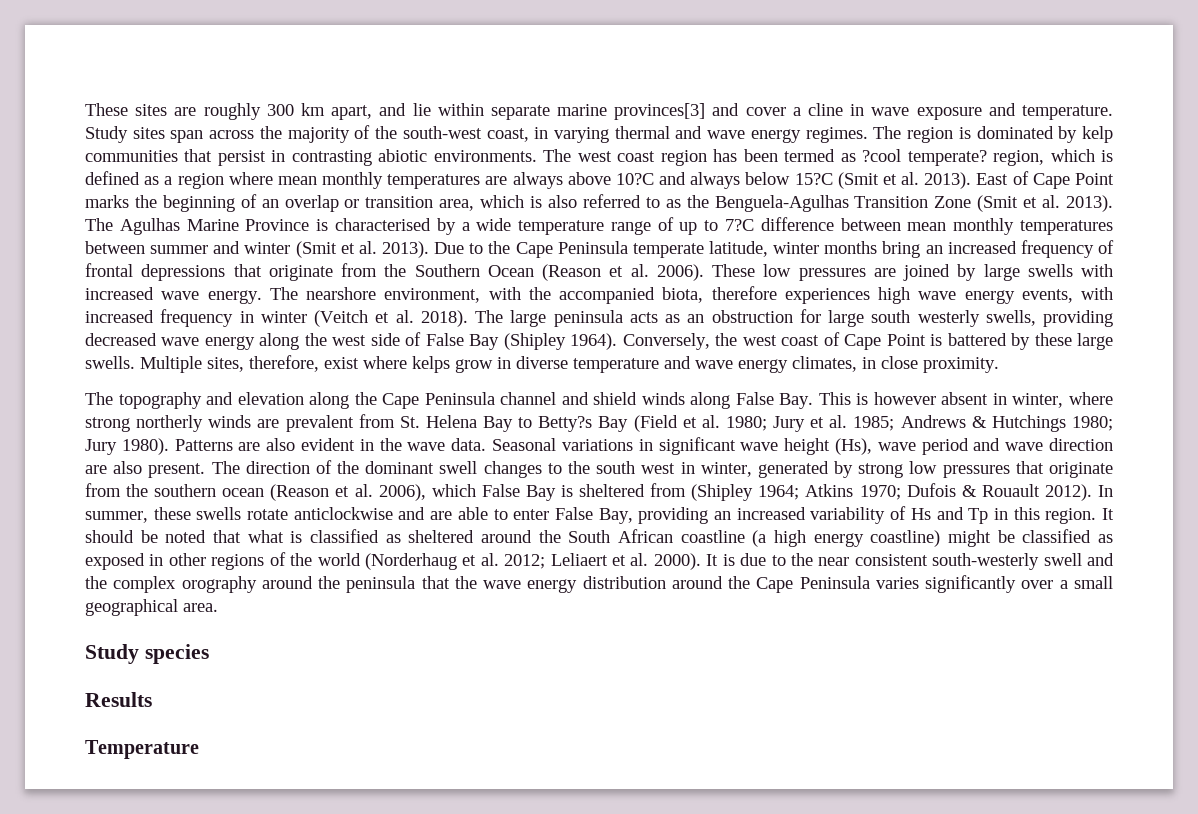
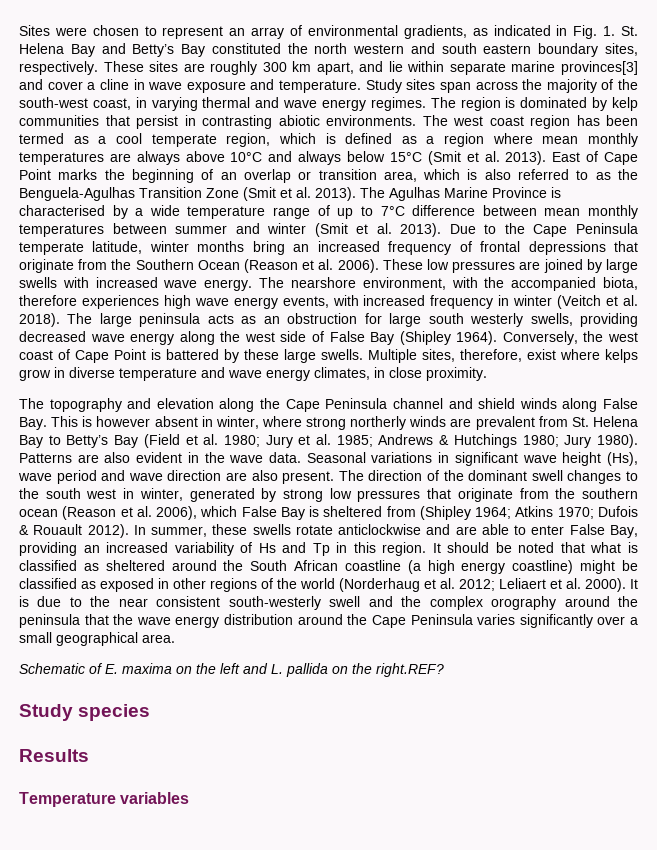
(85, 109) none -> [19,25,639,39] [19,43,638,57] [19,61,98,75] Sites were chosen to represent an array of environmental gradients, as indicated in Fig. 1. St. Helena Bay and Betty’s Bay constituted the north western and south eastern boundary sites, respectively.
[862,149,987,166] ?cool temperate? -> [98,133,217,147] a cool temperate
[615,173,654,185] 10?C -> [230,152,263,162] 10°C
[794,173,833,185] 15?C -> [389,152,422,162] 15°C
[725,219,755,231] 7?C -> [380,206,405,216] 7°C
[538,416,593,432] Betty?s -> [66,435,109,448] Betty’s
(218, 607) none -> [19,663,444,677] // Schematic of E. maxima on the left and L. pallida on the right.REF?
(199, 749) none -> [120,792,190,804] variables

